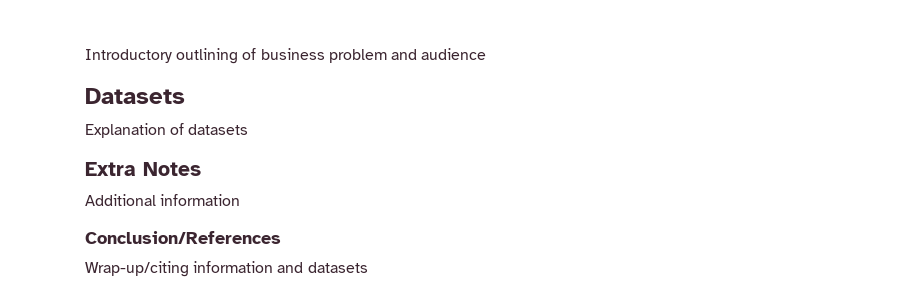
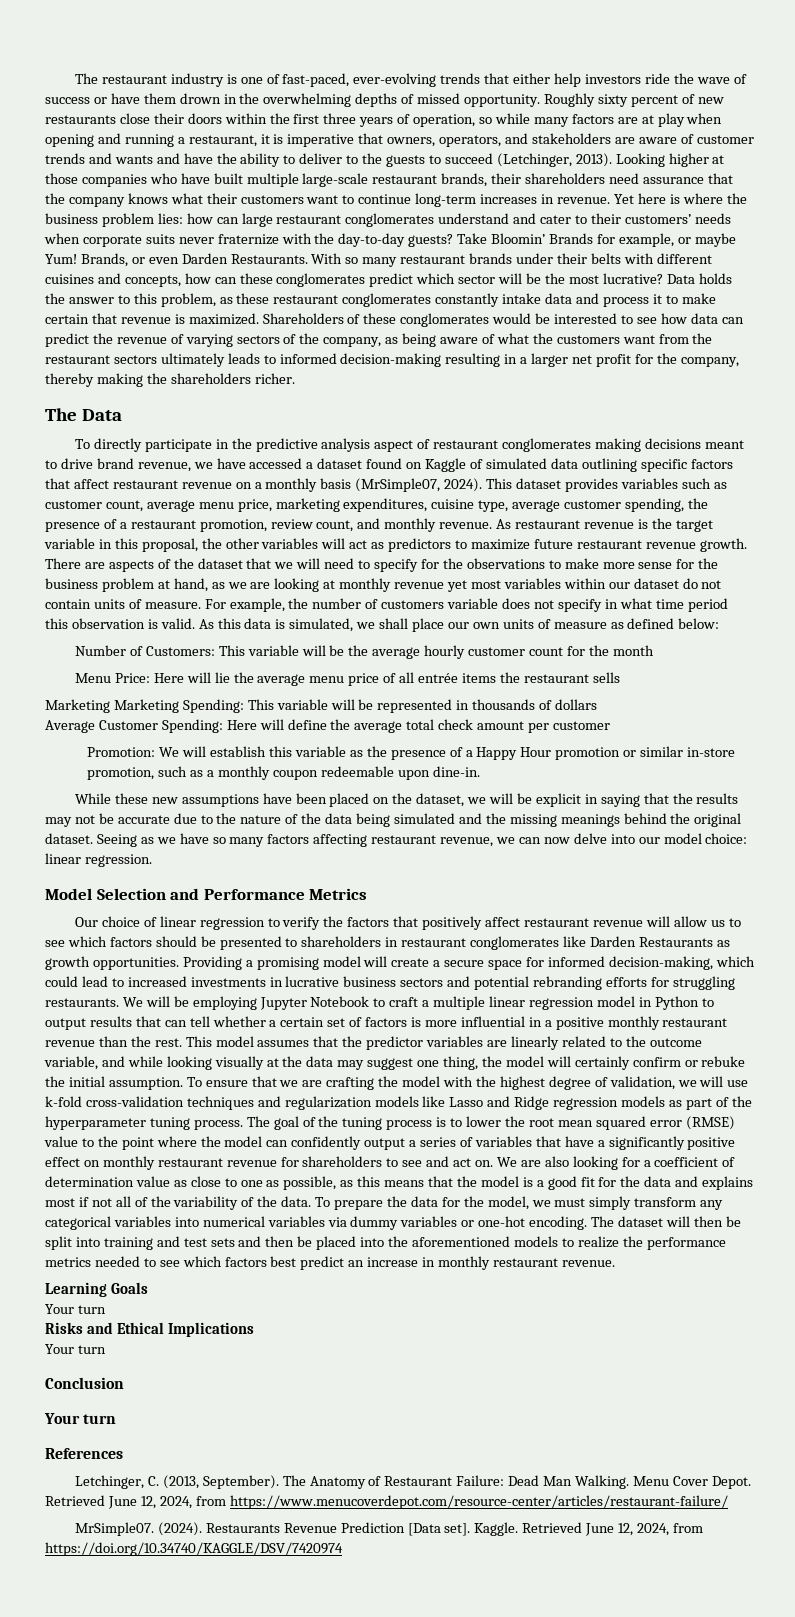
[85,48,487,64] [85,88,185,104] [85,123,249,138] [85,162,201,176] [85,194,241,206] [85,231,281,244] [85,261,368,277] Introductory outlining of business problem and audience // Datasets // Explanation of datasets // Extra Notes // Additional information // Conclusion/References // Wrap-up/citing information and datasets -> [74,73,747,87] [45,93,724,107] [45,113,723,127] [45,133,754,147] [45,153,725,167] [45,173,733,187] [45,193,747,207] [45,213,731,227] [44,233,736,247] [45,253,712,267] [45,273,732,287] [45,293,716,307] [45,313,744,327] [45,333,713,347] [45,353,739,367] [45,373,295,387] [45,408,122,421] [74,438,744,452] [45,458,733,472] [45,478,727,492] [45,498,708,512] [45,518,713,532] [44,538,747,552] [45,558,719,572] [45,578,722,592] [45,598,728,612] [45,618,720,632] [74,645,654,659] [74,672,620,686] [45,699,598,713] [45,719,610,733] [87,746,736,760] [87,766,480,780] [74,793,739,807] [45,813,742,827] [45,833,748,847] [45,853,152,867] [45,888,368,900] [74,916,741,930] [45,936,730,950] [45,956,755,970] [45,976,735,990] [45,996,714,1010] [45,1016,728,1030] [45,1036,702,1050] [44,1056,746,1070] [45,1076,749,1090] [45,1096,752,1110] [45,1116,735,1130] [44,1136,736,1150] [45,1156,736,1170] [45,1176,754,1190] [45,1196,724,1210] [45,1216,741,1230] [45,1236,726,1250] [45,1256,615,1270] [45,1282,148,1297] [45,1304,106,1314] [45,1322,254,1337] [45,1344,106,1354] [45,1377,124,1389] [44,1413,117,1424] [45,1448,123,1459] [74,1475,751,1489] [45,1495,728,1509] [74,1522,703,1536] [45,1542,343,1556] The restaurant industry is one of fast-paced, ever-evolving trends that either help investors ride the wave of success or have them drown in the overwhelming depths of missed opportunity. Roughly sixty percent of new restaurants close their doors within the first three years of operation, so while many factors are at play when opening and running a restaurant, it is imperative that owners, operators, and stakeholders are aware of customer trends and wants and have the ability to deliver to the guests to succeed (Letchinger, 2013). Looking higher at those companies who have built multiple large-scale restaurant brands, their shareholders need assurance that the company knows what their customers want to continue long-term increases in revenue. Yet here is where the business problem lies: how can large restaurant conglomerates understand and cater to their customers’ needs when corporate suits never fraternize with the day-to-day guests? Take Bloomin’ Brands for example, or maybe Yum! Brands, or even Darden Restaurants. With so many restaurant brands under their belts with different cuisines and concepts, how can these conglomerates predict which sector will be the most lucrative? Data holds the answer to this problem, as these restaurant conglomerates constantly intake data and process it to make certain that revenue is maximized. Shareholders of these conglomerates would be interested to see how data can predict the revenue of varying sectors of the company, as being aware of what the customers want from the restaurant sectors ultimately leads to informed decision-making resulting in a larger net profit for the company, thereby making the shareholders richer. // The Data // To directly participate in the predictive analysis aspect of restaurant conglomerates making decisions meant to drive brand revenue, we have accessed a dataset found on Kaggle of simulated data outlining specific factors that affect restaurant revenue on a monthly basis (MrSimple07, 2024). This dataset provides variables such as customer count, average menu price, marketing expenditures, cuisine type, average customer spending, the presence of a restaurant promotion, review count, and monthly revenue. As restaurant revenue is the target variable in this proposal, the other variables will act as predictors to maximize future restaurant revenue growth. There are aspects of the dataset that we will need to specify for the observations to make more sense for the business problem at hand, as we are looking at monthly revenue yet most variables within our dataset do not contain units of measure. For example, the number of customers variable does not specify in what time period this observation is valid. As this data is simulated, we shall place our own units of measure as defined below: // Number of Customers: This variable will be the average hourly customer count for the month // Menu Price: Here will lie the average menu price of all entrée items the restaurant sells // Marketing Marketing Spending: This variable will be represented in thousands of dollars // Average Customer Spending: Here will define the average total check amount per customer // Promotion: We will establish this variable as the presence of a Happy Hour promotion or similar in-store promotion, such as a monthly coupon redeemable upon dine-in. // While these new assumptions have been placed on the dataset, we will be explicit in saying that the results may not be accurate due to the nature of the data being simulated and the missing meanings behind the original dataset. Seeing as we have so many factors affecting restaurant revenue, we can now delve into our model choice: linear regression. // Model Selection and Performance Metrics // Our choice of linear regression to verify the factors that positively affect restaurant revenue will allow us to see which factors should be presented to shareholders in restaurant conglomerates like Darden Restaurants as growth opportunities. Providing a promising model will create a secure space for informed decision-making, which could lead to increased investments in lucrative business sectors and potential rebranding efforts for struggling restaurants. We will be employing Jupyter Notebook to craft a multiple linear regression model in Python to output results that can tell whether a certain set of factors is more influential in a positive monthly restaurant revenue than the rest. This model assumes that the predictor variables are linearly related to the outcome variable, and while looking visually at the data may suggest one thing, the model will certainly confirm or rebuke the initial assumption. To ensure that we are crafting the model with the highest degree of validation, we will use k-fold cross-validation techniques and regularization models like Lasso and Ridge regression models as part of the hyperparameter tuning process. The goal of the tuning process is to lower the root mean squared error (RMSE) value to the point where the model can confidently output a series of variables that have a significantly positive effect on monthly restaurant revenue for shareholders to see and act on. We are also looking for a coefficient of determination value as close to one as possible, as this means that the model is a good fit for the data and explains most if not all of the variability of the data. To prepare the data for the model, we must simply transform any categorical variables into numerical variables via dummy variables or one-hot encoding. The dataset will then be split into training and test sets and then be placed into the aforementioned models to realize the performance metrics needed to see which factors best predict an increase in monthly restaurant revenue. // Learning Goals // Your turn // Risks and Ethical Implications // Your turn // Conclusion // Your turn // References // Letchinger, C. (2013, September). The Anatomy of Restaurant Failure: Dead Man Walking. Menu Cover Depot. Retrieved June 12, 2024, from https://www.menucoverdepot.com/resource-center/articles/restaurant-failure/ // MrSimple07. (2024). Restaurants Revenue Prediction [Data set]. Kaggle. Retrieved June 12, 2024, from https://doi.org/10.34740/KAGGLE/DSV/7420974

